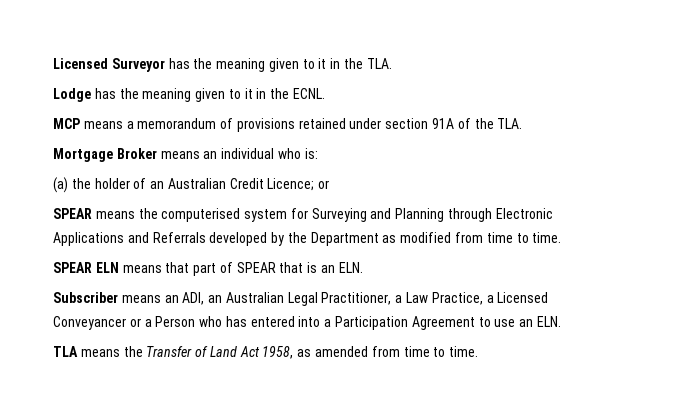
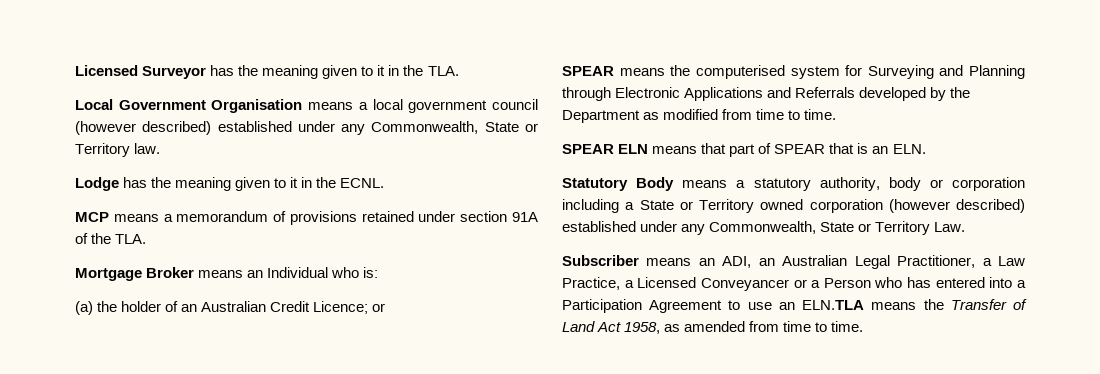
(392, 63) none -> [75,99,538,113] [75,121,538,135] [75,143,161,157] // Local Government Organisation means a local government council (however described) established under any Commonwealth, State or Territory law.
[221,148,275,159] individual -> [267,267,329,278] Individual
(363, 267) none -> [562,177,1025,191] [562,199,1025,213] [562,221,966,235] // Statutory Body means a statutory authority, body or corporation including a State or Territory owned corporation (however described) established under any Commonwealth, State or Territory Law.
[536,316,561,327] [53,346,78,357] ELN. // TLA -> [802,300,865,310] ELN.TLA

